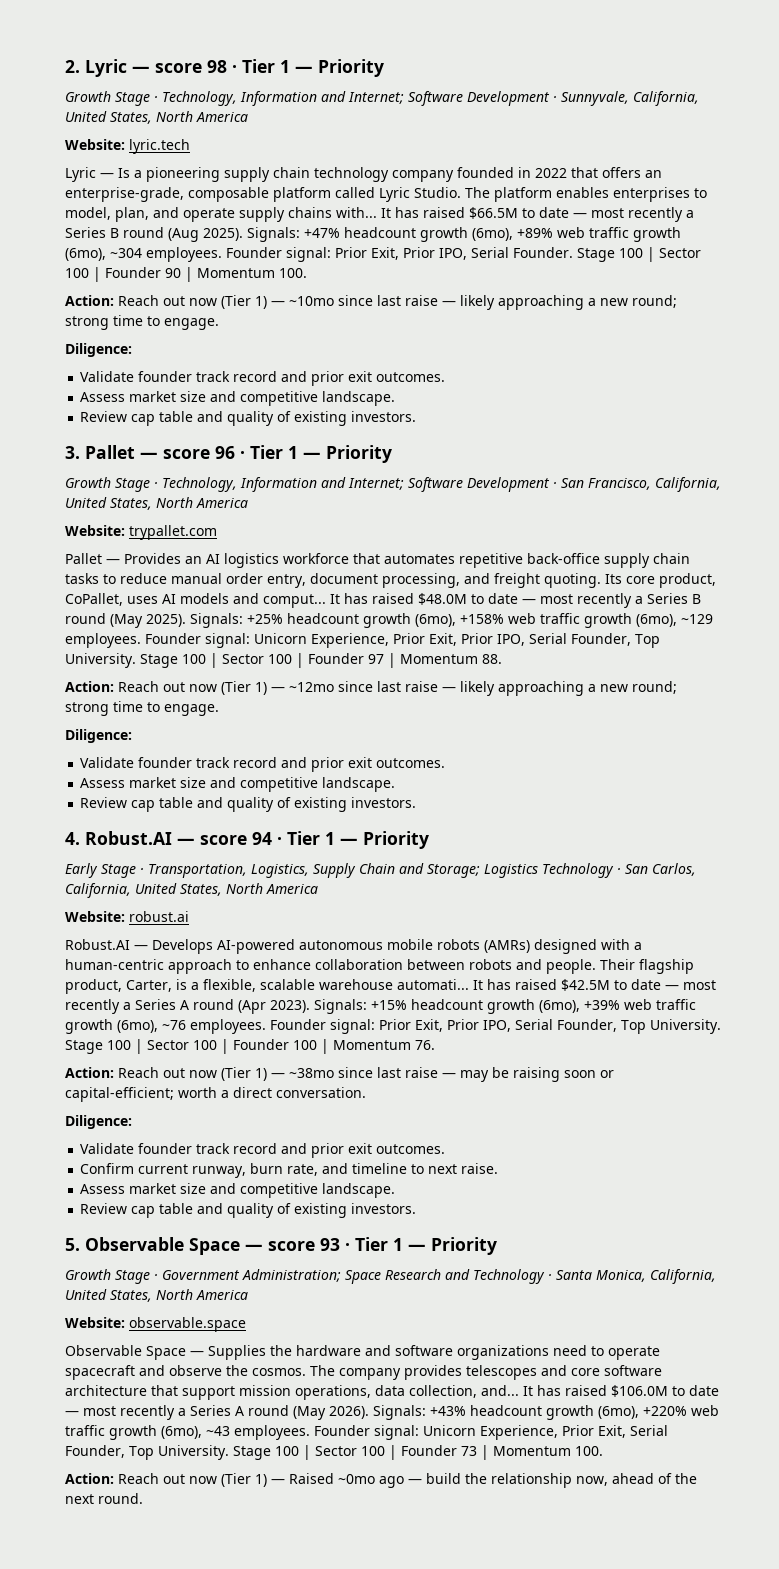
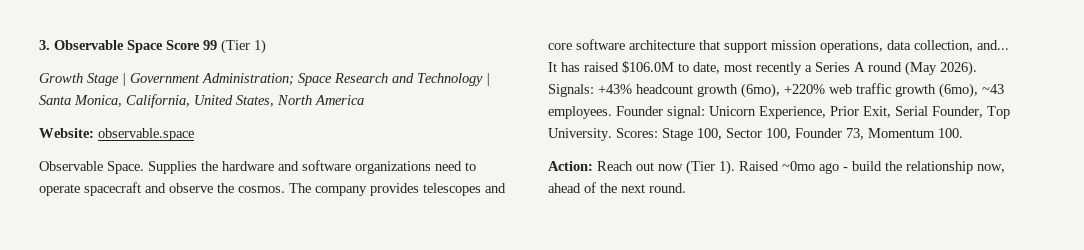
[65,59,384,77] [65,91,699,106] [65,111,248,124] [65,139,190,154] [65,167,662,182] [65,187,707,202] [65,207,694,222] [65,227,681,242] [65,247,701,262] [65,267,307,282] [65,295,677,310] [65,315,219,330] [65,343,132,357] [80,371,446,386] [80,391,396,406] [80,411,417,426] [65,445,392,463] [65,477,721,492] [65,497,248,510] [65,525,217,540] [65,553,690,568] [65,573,716,588] [65,593,701,608] [65,613,713,628] [65,633,660,648] [65,653,502,668] [65,681,677,696] [65,701,219,716] [65,729,132,743] [80,757,446,772] [80,777,396,792] [80,797,417,812] [65,831,429,849] [65,863,696,878] [65,883,318,898] [65,911,189,922] [65,939,642,954] [65,959,694,974] [65,979,716,994] [65,999,696,1014] [65,1019,721,1034] [65,1039,435,1054] [65,1067,614,1082] [65,1087,366,1102] [65,1115,132,1129] [80,1143,446,1158] [80,1163,499,1178] [80,1183,396,1198] [80,1203,417,1218] [65,1237,497,1255] [65,1269,158,1284] 2. Lyric — score 98 · Tier 1 — Priority // Growth Stage · Technology, Information and Internet; Software Development · Sunnyvale, California, United States, North America // Website: lyric.tech // Lyric — Is a pioneering supply chain technology company founded in 2022 that offers an enterprise-grade, composable platform called Lyric Studio. The platform enables enterprises to model, plan, and operate supply chains with... It has raised $66.5M to date — most recently a Series B round (Aug 2025). Signals: +47% headcount growth (6mo), +89% web traffic growth (6mo), ~304 employees. Founder signal: Prior Exit, Prior IPO, Serial Founder. Stage 100 | Sector 100 | Founder 90 | Momentum 100. // Action: Reach out now (Tier 1) — ~10mo since last raise — likely approaching a new round; strong time to engage. // Diligence: // Validate founder track record and prior exit outcomes. // Assess market size and competitive landscape. // Review cap table and quality of existing investors. // 3. Pallet — score 96 · Tier 1 — Priority // Growth Stage · Technology, Information and Internet; Software Development · San Francisco, California, United States, North America // Website: trypallet.com // Pallet — Provides an AI logistics workforce that automates repetitive back-office supply chain tasks to reduce manual order entry, document processing, and freight quoting. Its core product, CoPallet, uses AI models and comput... It has raised $48.0M to date — most recently a Series B round (May 2025). Signals: +25% headcount growth (6mo), +158% web traffic growth (6mo), ~129 employees. Founder signal: Unicorn Experience, Prior Exit, Prior IPO, Serial Founder, Top University. Stage 100 | Sector 100 | Founder 97 | Momentum 88. // Action: Reach out now (Tier 1) — ~12mo since last raise — likely approaching a new round; strong time to engage. // Diligence: // Validate founder track record and prior exit outcomes. // Assess market size and competitive landscape. // Review cap table and quality of existing investors. // 4. Robust.AI — score 94 · Tier 1 — Priority // Early Stage · Transportation, Logistics, Supply Chain and Storage; Logistics Technology · San Carlos, California, United States, North America // Website: robust.ai // Robust.AI — Develops AI-powered autonomous mobile robots (AMRs) designed with a human-centric approach to enhance collaboration between robots and people. Their flagship product, Carter, is a flexible, scalable warehouse automati... It has raised $42.5M to date — most recently a Series A round (Apr 2023). Signals: +15% headcount growth (6mo), +39% web traffic growth (6mo), ~76 employees. Founder signal: Prior Exit, Prior IPO, Serial Founder, Top University. Stage 100 | Sector 100 | Founder 100 | Momentum 76. // Action: Reach out now (Tier 1) — ~38mo since last raise — may be raising soon or capital-efficient; worth a direct conversation. // Diligence: // Validate founder track record and prior exit outcomes. // Confirm current runway, burn rate, and timeline to next raise. // Assess market size and competitive landscape. // Review cap table and quality of existing investors. // 5. Observable Space — score 93 · Tier 1 — Priority // Growth Stage · -> [39,39,266,54] [39,73,126,86] 3. Observable Space Score 99 (Tier 1) // Growth Stage |
[548,1274,552,1280] · -> [486,73,490,86] |
[146,1346,204,1360] Space — -> [107,161,144,174] Space.
[689,1385,719,1396] [65,1411,79,1416] date — -> [693,62,720,74] date,
[233,1445,603,1460] [65,1473,285,1487] Stage 100 | Sector 100 | Founder 73 | Momentum 100. // Action: Reach out now (Tier 1) — -> [616,128,963,141] [548,160,735,175] Scores: Stage 100, Sector 100, Founder 73, Momentum 100. // Action: Reach out now (Tier 1).
[408,1479,422,1484] — -> [843,167,848,171] -

